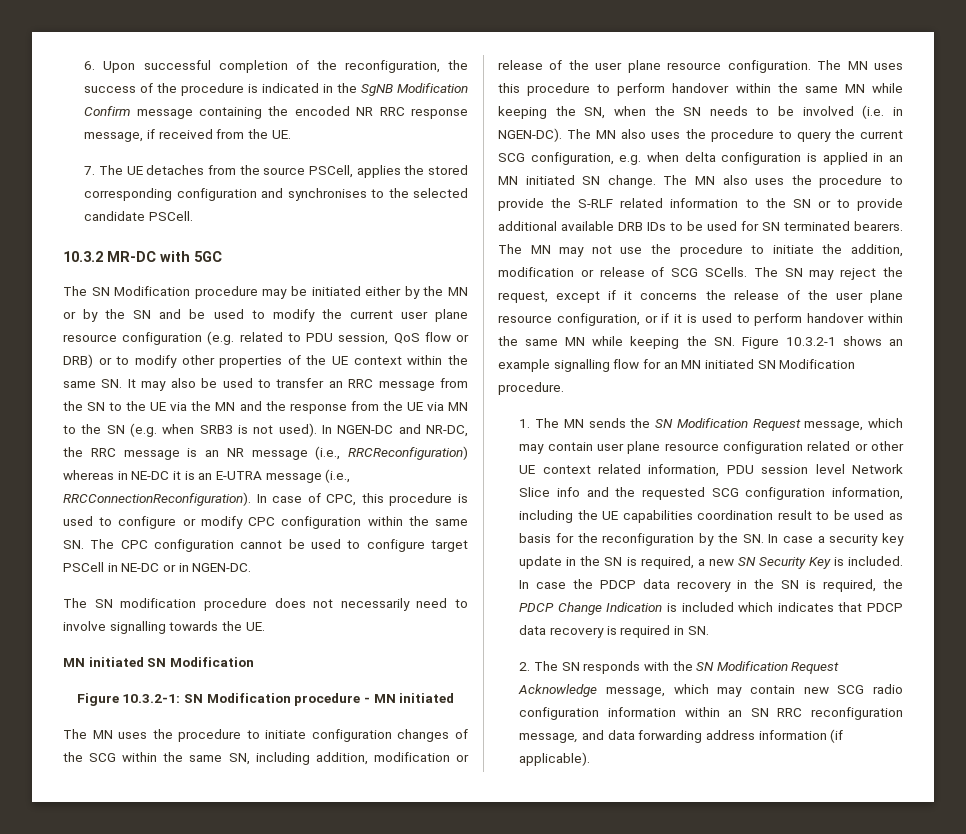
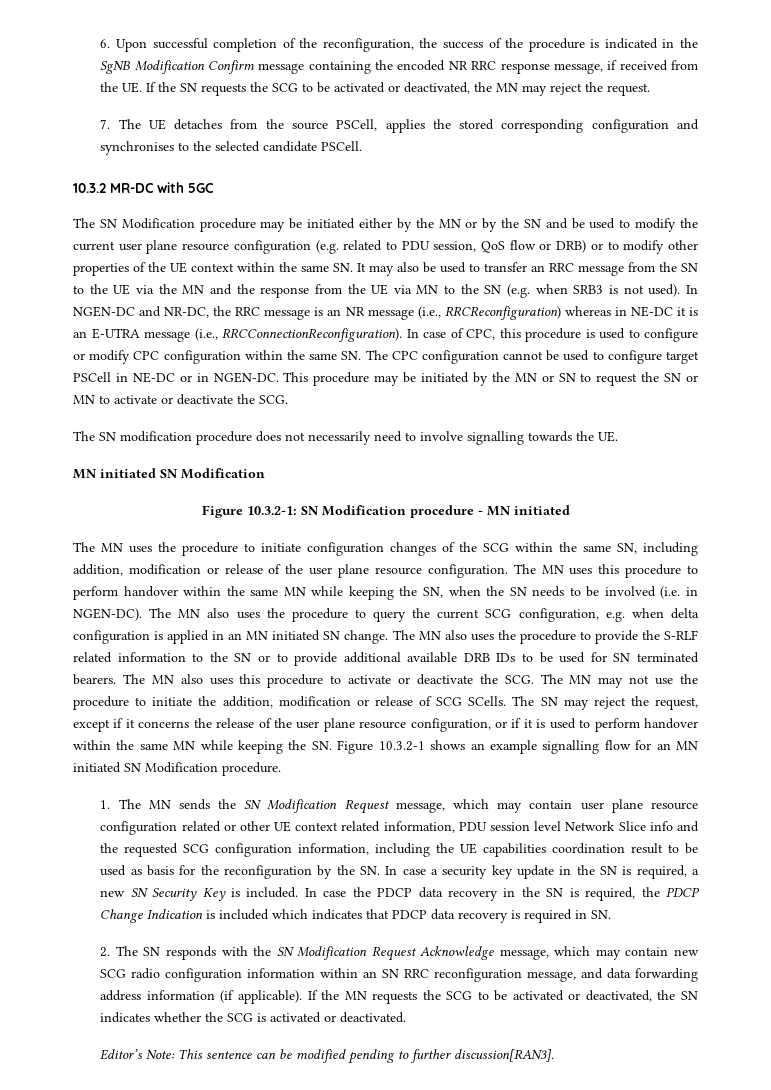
(291, 134) none -> [146,82,651,96] If the SN requests the SCG to be activated or deactivated, the MN may reject the request.
(252, 567) none -> [283,372,698,386] [73,394,288,405] This procedure may be initiated by the MN or SN to request the SN or MN to activate or deactivate the SCG.
(551, 249) none -> [180,674,592,688] also uses this procedure to activate or deactivate the SCG. The MN
(591, 759) none -> [307,990,698,1004] [100,1012,407,1023] [100,1049,555,1064] If the MN requests the SCG to be activated or deactivated, the SN indicates whether the SCG is activated or deactivated. // Editor’s Note: This sentence can be modified pending to further discussion[RAN3].

